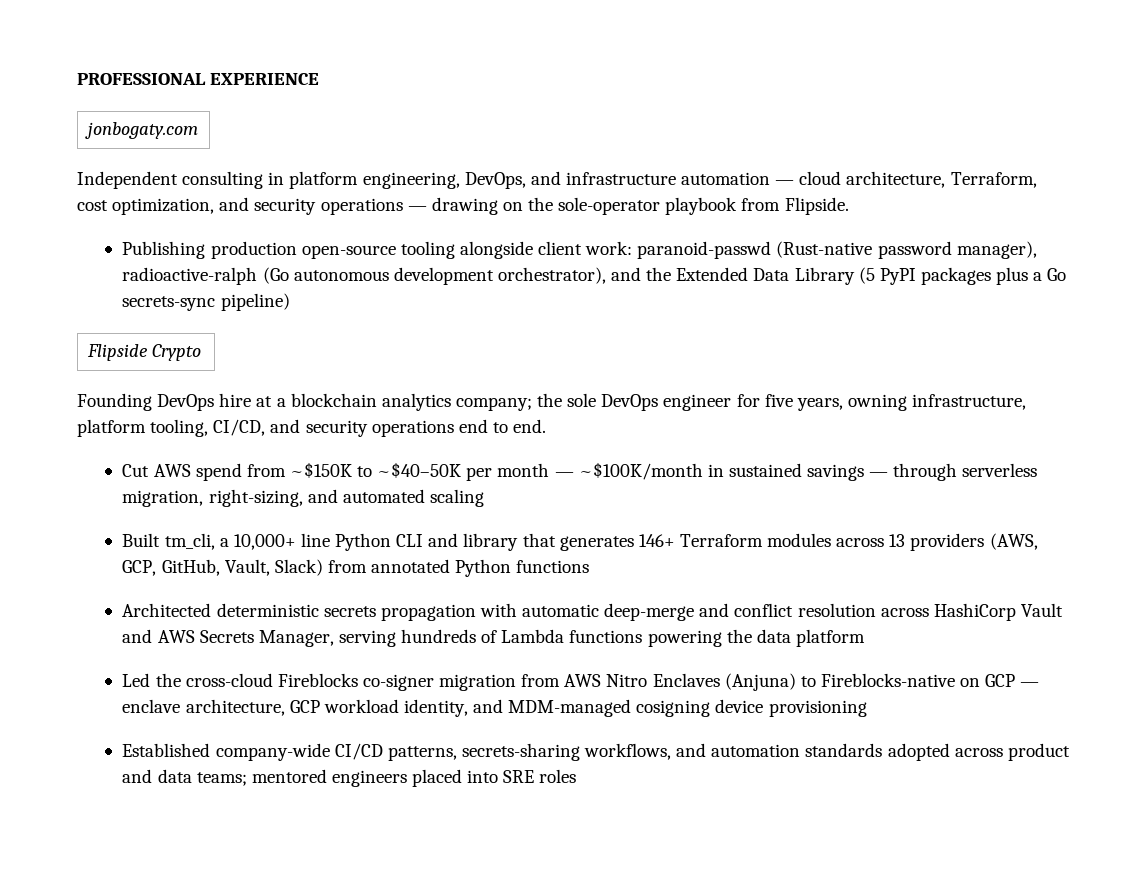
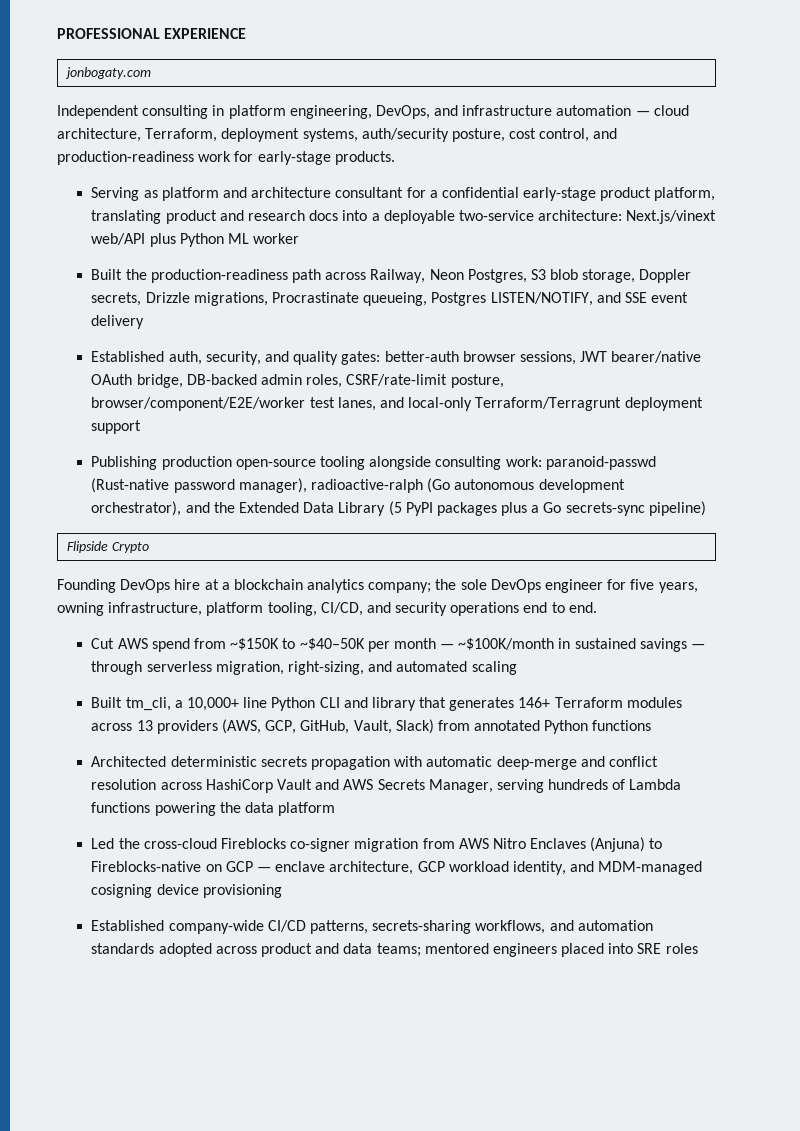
[77,197,849,215] cost optimization, and security operations — drawing on the sole-operator playbook from Flipside. -> [221,128,618,142] [57,151,395,165] [91,187,716,201] [91,210,717,224] [91,233,300,247] [91,269,692,283] [91,292,689,306] [91,315,145,329] [91,351,702,365] [91,374,504,388] [91,397,703,411] [91,420,142,434] deployment systems, auth/security posture, cost control, and production-readiness work for early-stage products. // Serving as platform and architecture consultant for a confidential early-stage product platform, translating product and research docs into a deployable two-service architecture: Next.js/vinext web/API plus Python ML worker // Built the production-readiness path across Railway, Neon Postgres, S3 blob storage, Doppler secrets, Drizzle migrations, Procrastinate queueing, Postgres LISTEN/NOTIFY, and SSE event delivery // Established auth, security, and quality gates: better-auth browser sessions, JWT bearer/native OAuth bridge, DB-backed admin roles, CSRF/rate-limit posture, browser/component/E2E/worker test lanes, and local-only Terraform/Terragrunt deployment support
[538,241,583,255] client -> [435,456,502,470] consulting

